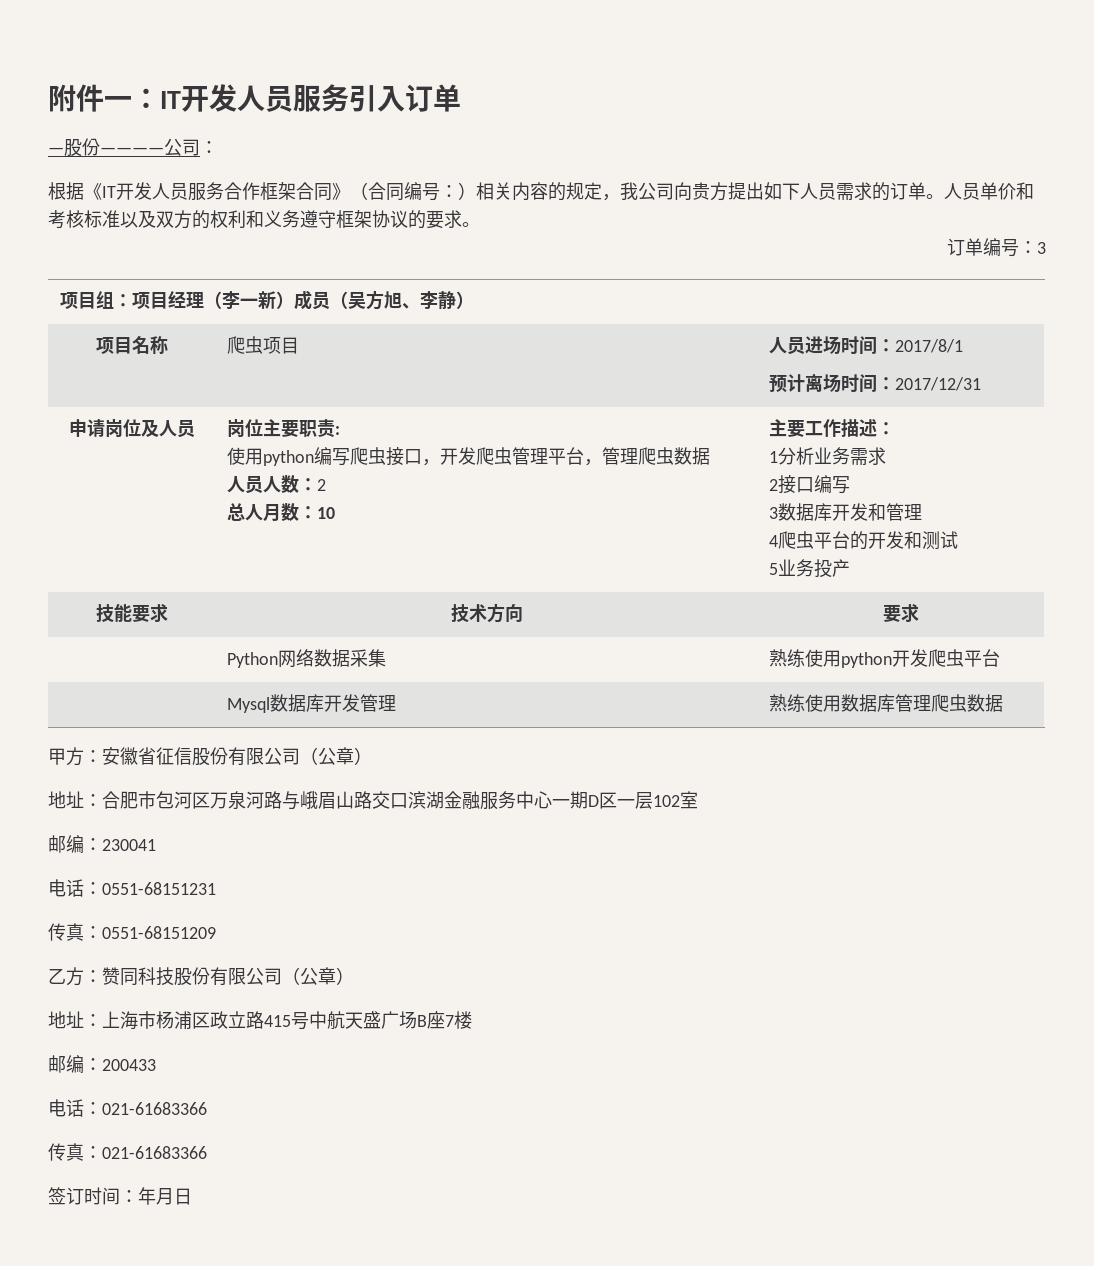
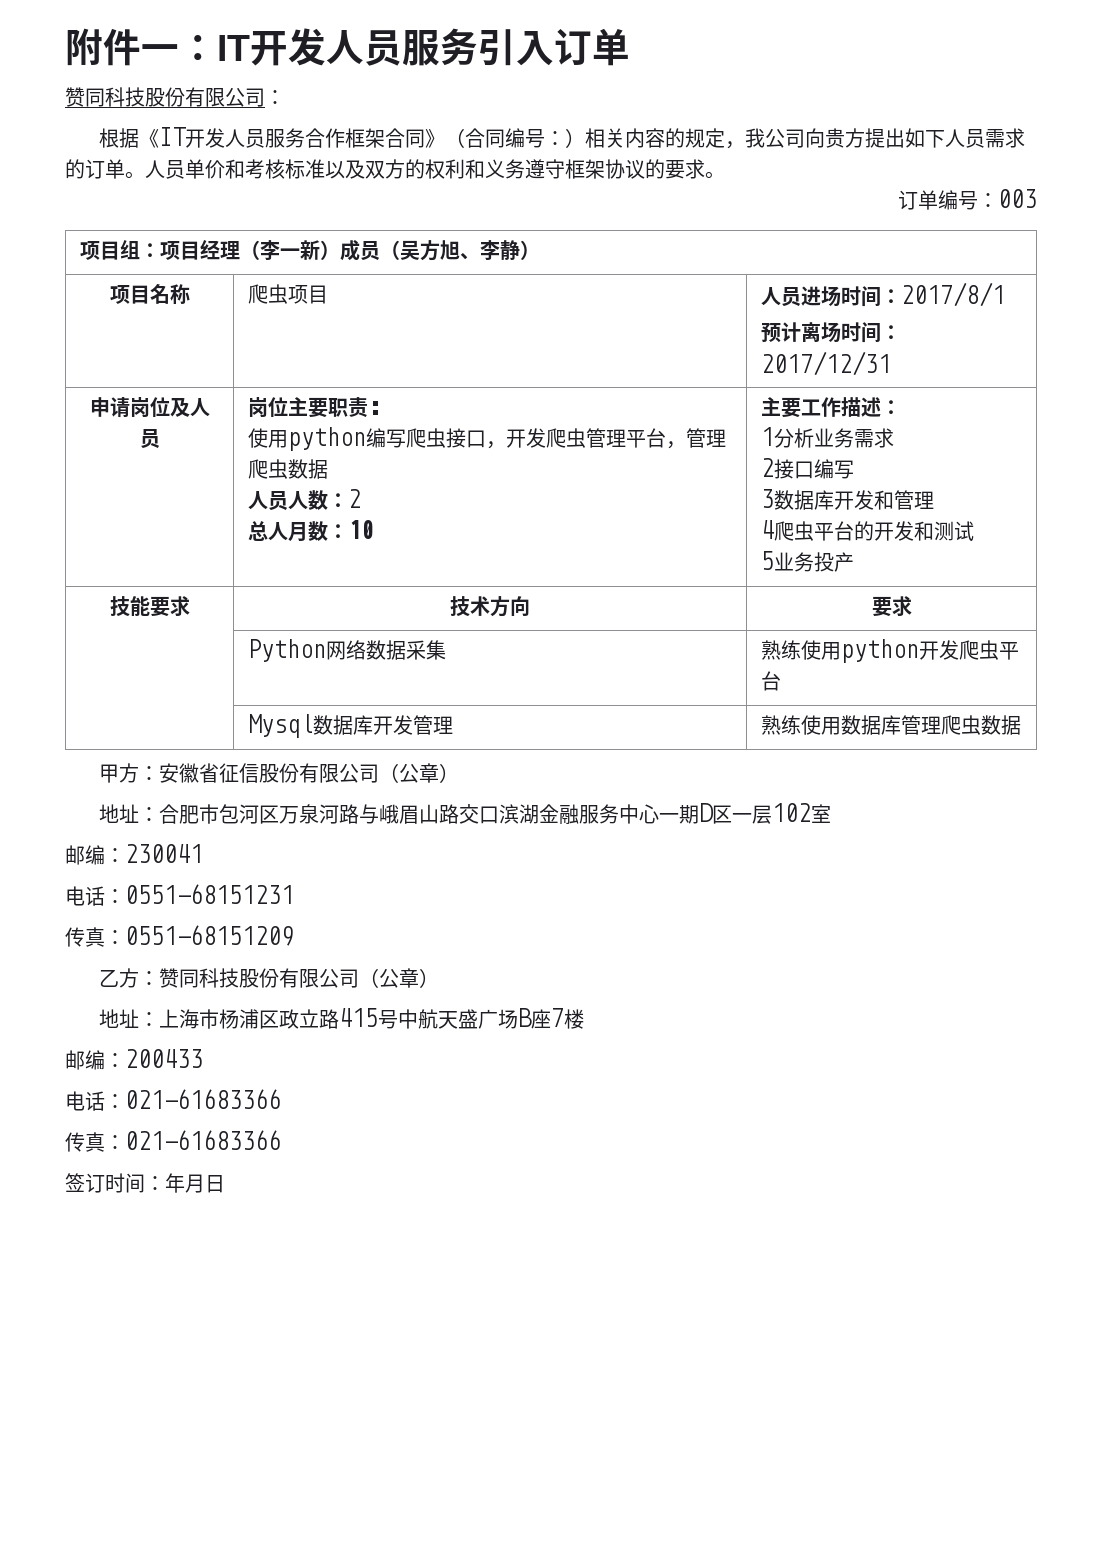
[48,138,164,157] —股份———— -> [65,87,225,107] 赞同科技股份有限
[1037,242,1046,254] 3 -> [998,189,1037,208] 003

